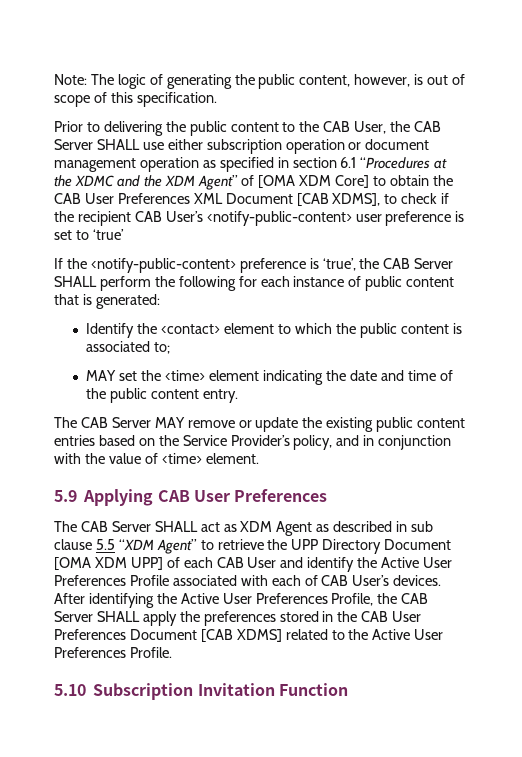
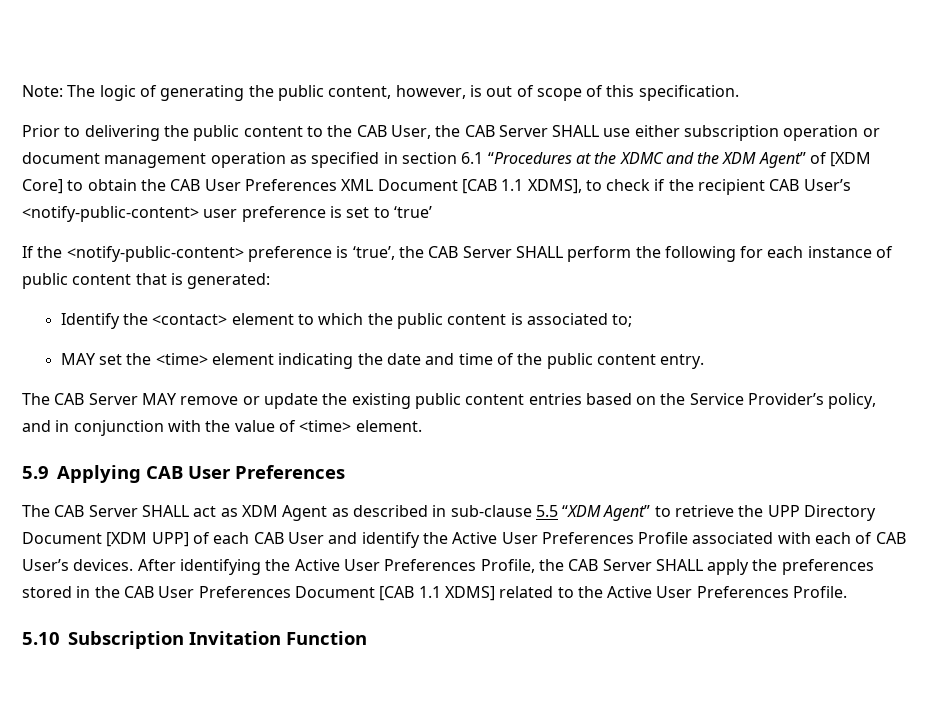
[258,175,332,188] [OMA XDM -> [830,152,872,167] [XDM
(329, 199) none -> [501,179,524,191] 1.1
[411,521,434,532] [54,539,92,550] sub clause -> [450,505,532,517] sub-clause
[54,557,127,570] [OMA XDM -> [106,532,148,547] [XDM
(233, 635) none -> [418,586,441,598] 1.1

